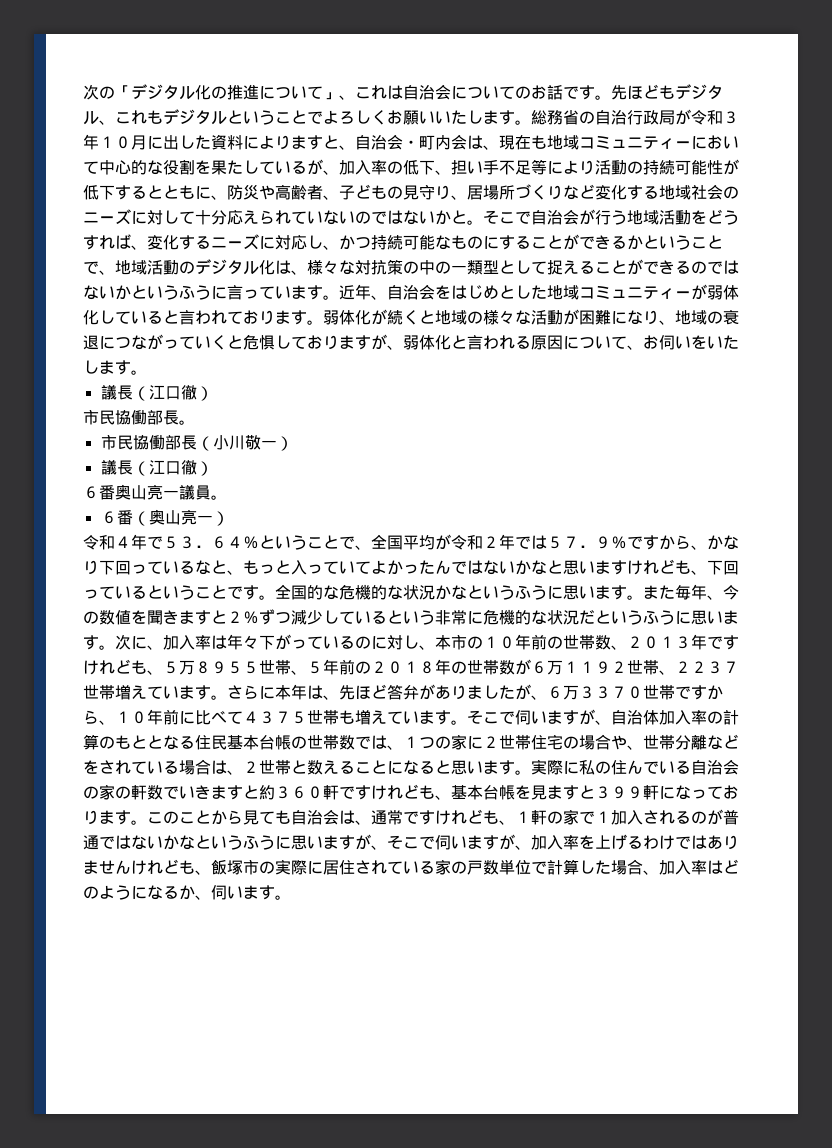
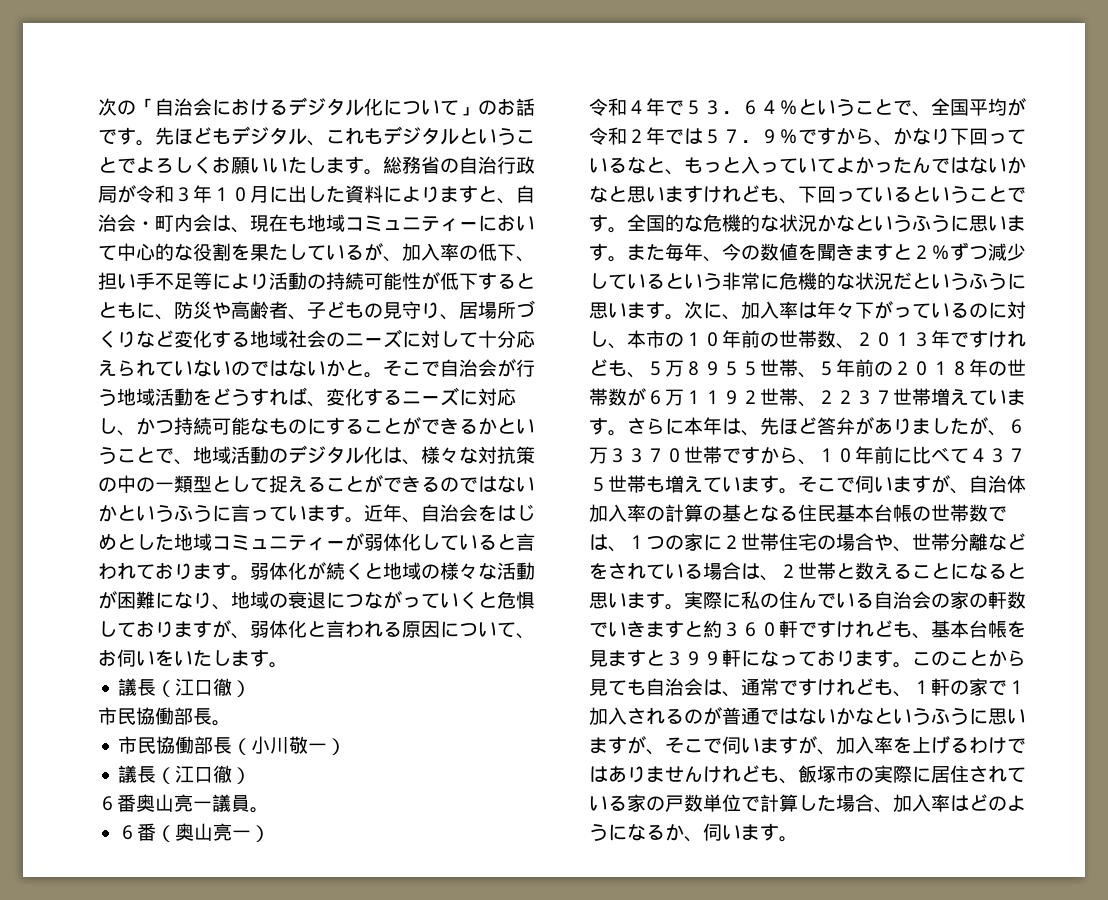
[131,84,259,100] デジタル化の推進 -> [155,97,383,116] 自治会におけるデジタル化
[339,84,515,100] 、これは自治会について -> (478, 111) none
[115,735,147,749] もと -> [722,504,741,522] 基

